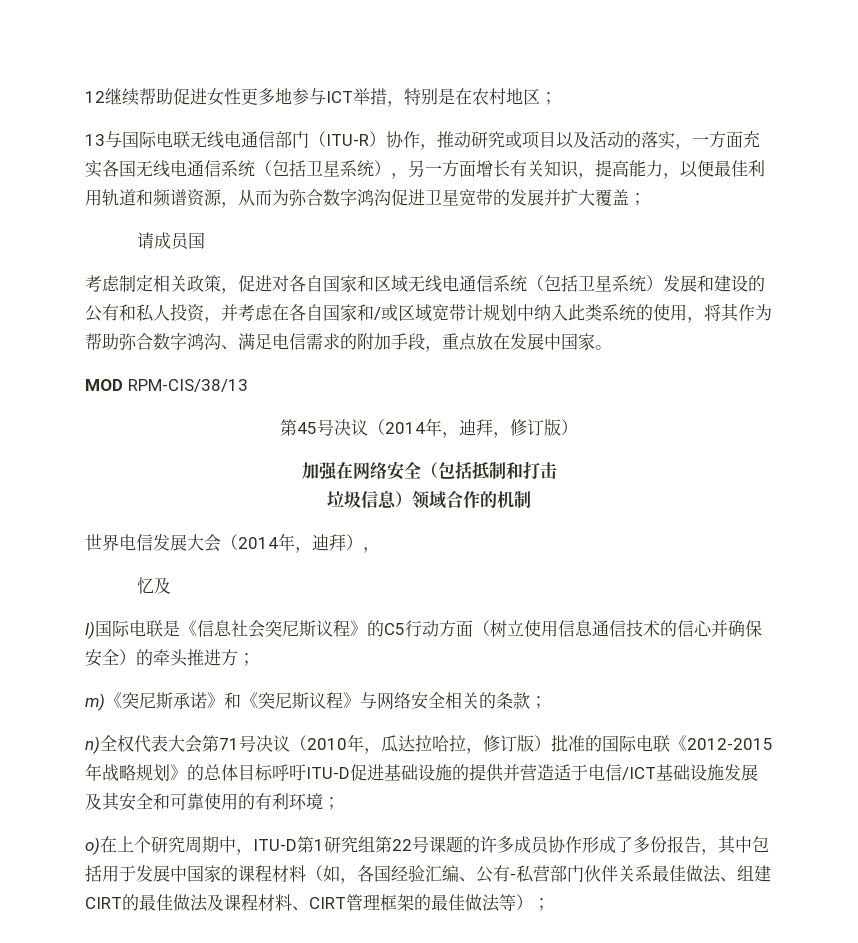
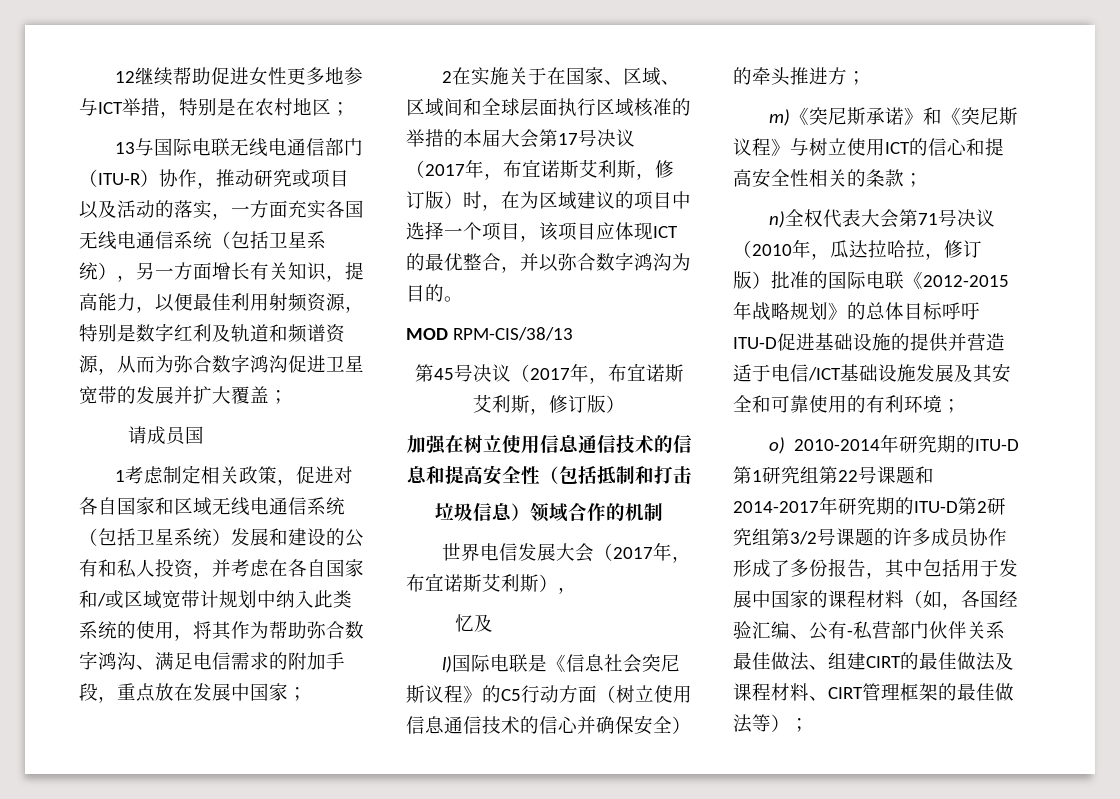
(102, 197) none -> [269,293,364,313] [79,323,231,342] 射频资源，特别是数字红利及
(205, 240) none -> [115,470,126,482] 1
(595, 342) none -> [288,687,307,701] [442,67,681,86] [406,98,691,117] [406,129,635,148] [406,159,674,180] [406,191,691,211] [406,221,678,242] [406,252,691,273] [406,284,444,302] ； // 2在实施关于在国家、区域、区域间和全球层面执行区域核准的举措的本届大会第17号决议（2017年，布宜诺斯艾利斯，修订版）时，在为区域建议的项目中选择一个项目，该项目应体现ICT的最优整合，并以弥合数字鸿沟为目的
[385,418,493,438] 2014年，迪拜 -> [529,363,684,384] [473,394,530,413] 2017年，布宜诺斯艾利斯
[352,461,421,480] 网络安全 -> [463,435,692,454] [406,465,540,485] 树立使用信息通信技术的信息和提高安全性
[238,533,346,553] 2014年，迪拜 -> [613,542,692,563] [406,573,539,592] 2017年，布宜诺斯艾利斯
[377,692,445,710] 网络安全 -> [809,138,1004,156] [733,168,809,188] 树立使用ICT的信心和提高安全性
[100,836,253,855] 在上个研究周期中， -> [794,434,975,453] 2010-2014年研究期的
(463, 844) none -> [915,466,934,484] [733,496,1006,515] [733,528,874,546] 和2014-2017年研究期的ITU-D第2研究组第3/2号课题

